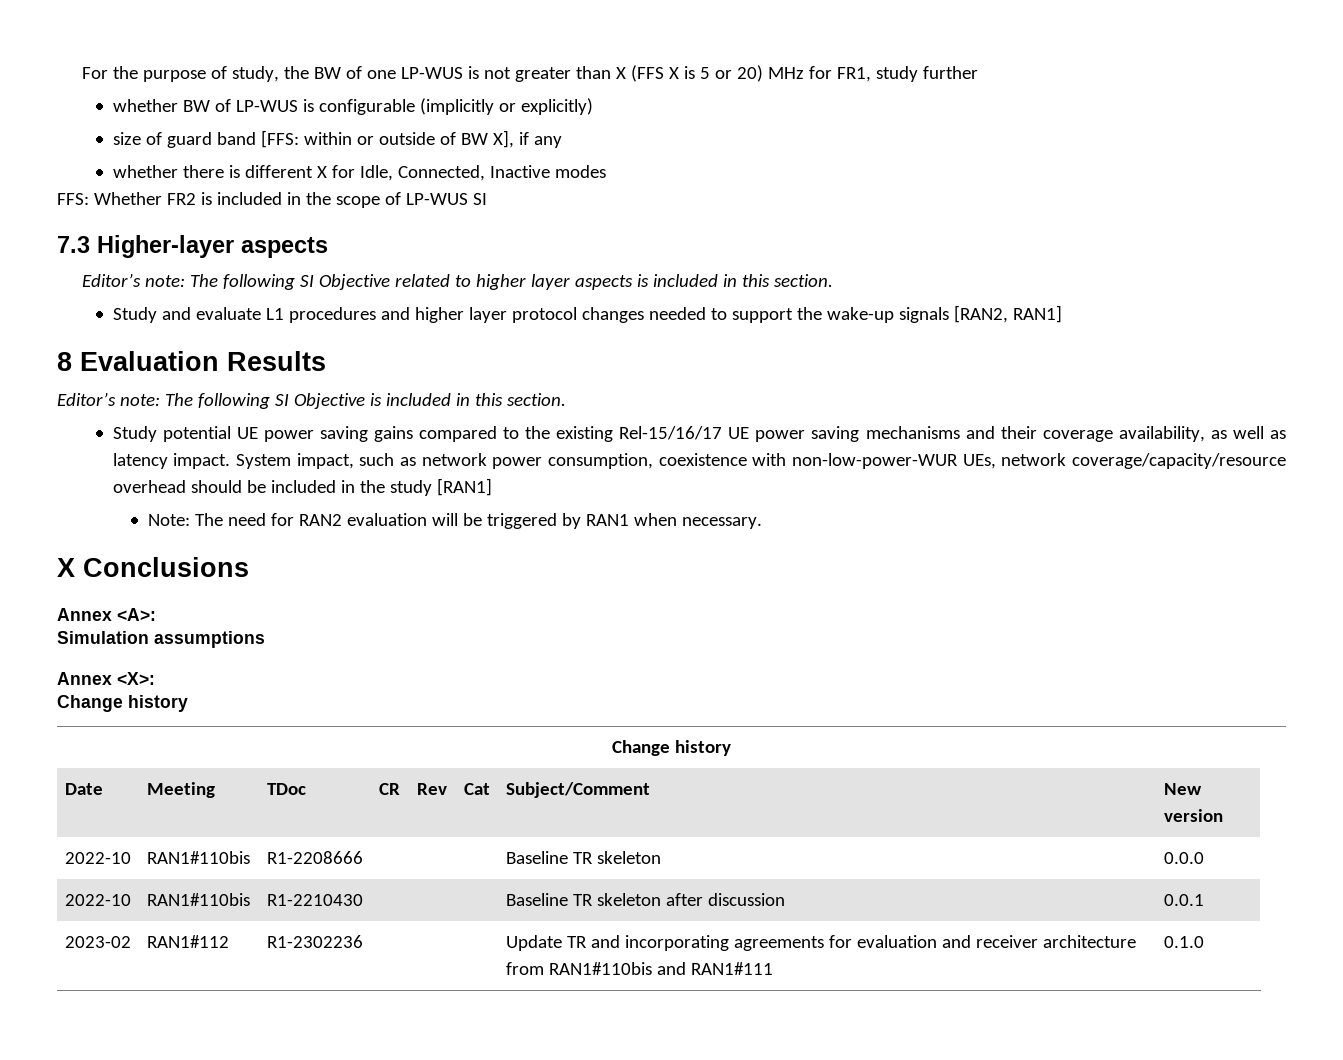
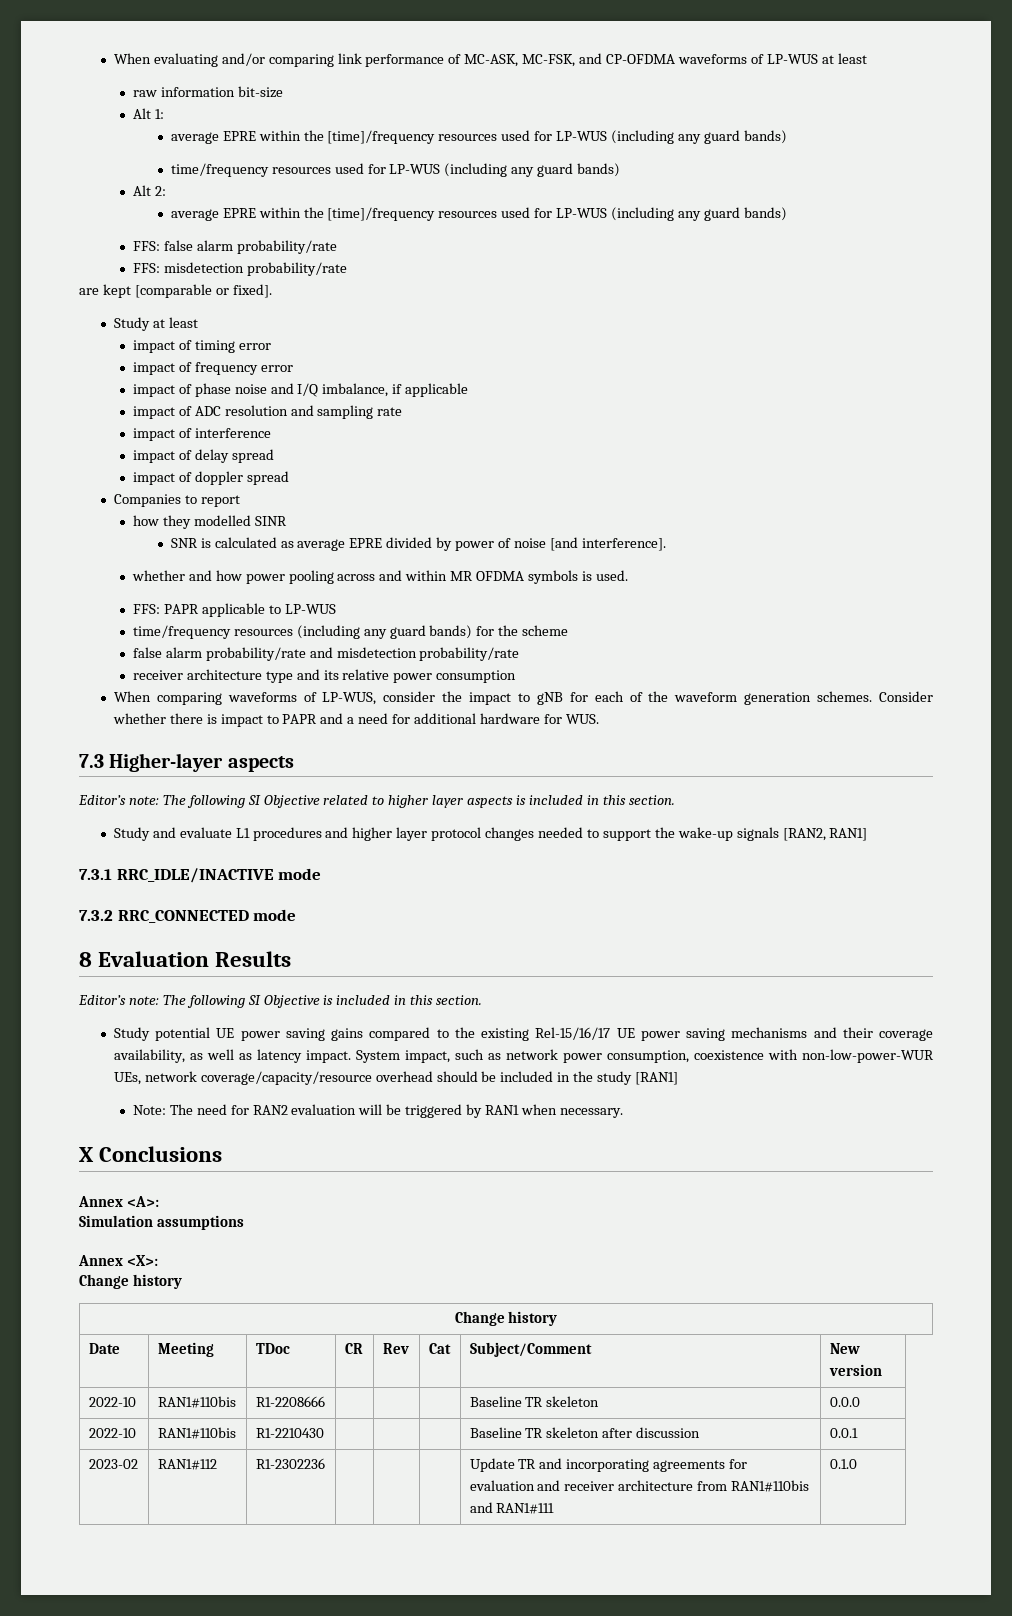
[82,65,979,82] [112,98,593,115] [112,130,562,148] [112,165,606,181] [57,192,487,208] For the purpose of study, the BW of one LP-WUS is not greater than X (FFS X is 5 or 20) MHz for FR1, study further // whether BW of LP-WUS is configurable (implicitly or explicitly) // size of guard band [FFS: within or outside of BW X], if any // whether there is different X for Idle, Connected, Inactive modes // FFS: Whether FR2 is included in the scope of LP-WUS SI -> [113,53,867,67] [132,86,283,98] [132,108,164,119] [170,130,787,144] [170,163,621,177] [132,185,166,196] [170,207,787,221] [132,240,337,254] [132,262,347,276] [79,284,272,298] [113,317,198,331] [132,340,271,353] [132,362,293,375] [132,383,469,397] [132,405,403,419] [132,428,271,441] [132,449,274,463] [132,471,289,485] [113,494,240,507] [132,515,287,529] [170,537,666,551] [131,570,628,584] [132,603,336,617] [132,625,569,639] [132,647,520,661] [132,669,517,683] [113,691,933,705] [112,713,599,727] When evaluating and/or comparing link performance of MC-ASK, MC-FSK, and CP-OFDMA waveforms of LP-WUS at least // raw information bit-size // Alt 1: // average EPRE within the [time]/frequency resources used for LP-WUS (including any guard bands) // time/frequency resources used for LP-WUS (including any guard bands) // Alt 2: // average EPRE within the [time]/frequency resources used for LP-WUS (including any guard bands) // FFS: false alarm probability/rate // FFS: misdetection probability/rate // are kept [comparable or fixed]. // Study at least // impact of timing error // impact of frequency error // impact of phase noise and I/Q imbalance, if applicable // impact of ADC resolution and sampling rate // impact of interference // impact of delay spread // impact of doppler spread // Companies to report // how they modelled SINR // SNR is calculated as average EPRE divided by power of noise [and interference]. // whether and how power pooling across and within MR OFDMA symbols is used. // FFS: PAPR applicable to LP-WUS // time/frequency resources (including any guard bands) for the scheme // false alarm probability/rate and misdetection probability/rate // receiver architecture type and its relative power consumption // When comparing waveforms of LP-WUS, consider the impact to gNB for each of the waveform generation schemes. Consider whether there is impact to PAPR and a need for additional hardware for WUS.
(1062, 314) none -> [79,868,322,883] [79,909,297,923] // 7.3.1 RRC_IDLE/INACTIVE mode // 7.3.2 RRC_CONNECTED mode

